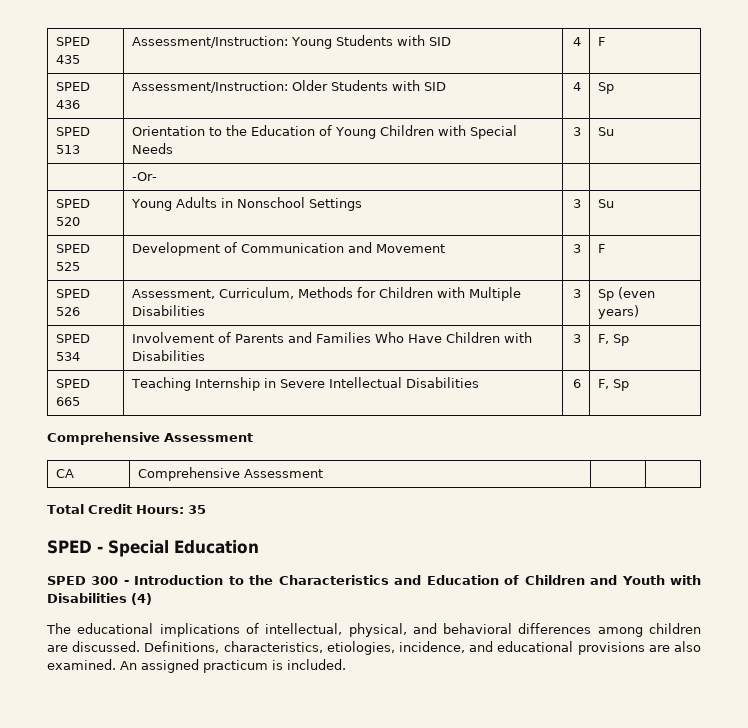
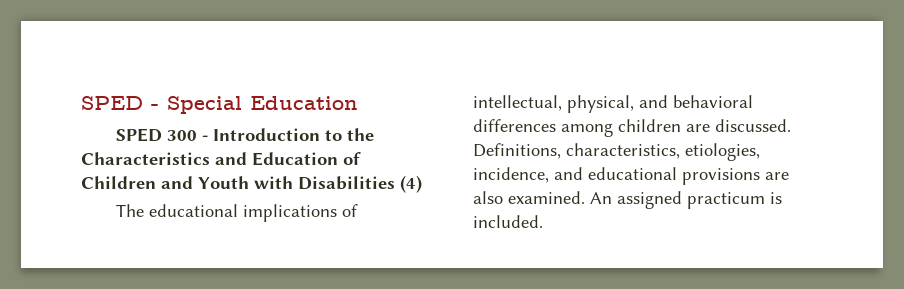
[55,37,90,46] [55,55,80,64] [131,35,451,49] [573,37,582,46] [597,37,605,46] [55,82,90,91] [55,100,80,109] [131,80,446,93] [573,82,582,91] [597,82,614,94] [55,127,90,136] [55,145,80,154] [131,125,517,139] [131,143,173,154] [573,127,582,136] [597,127,614,136] [131,172,157,181] [55,199,90,208] [55,217,80,226] [130,197,362,211] [573,199,582,208] [597,199,614,208] [55,244,90,253] [55,262,80,271] [131,242,445,256] [573,244,582,253] [597,244,605,253] [55,289,90,298] [55,307,80,316] [131,287,521,301] [131,305,205,316] [573,289,582,298] [597,287,655,301] [597,305,639,319] [55,334,90,343] [55,352,80,361] [131,332,532,343] [131,350,205,361] [573,334,582,343] [597,334,629,346] [55,379,90,388] [55,397,80,406] [130,377,479,391] [573,379,582,388] [597,379,629,391] [47,432,253,445] [55,469,74,478] [137,467,323,481] [47,504,206,514] [47,540,92,554] SPED 435 | Assessment/Instruction: Young Students with SID | 4 | F // SPED 436 | Assessment/Instruction: Older Students with SID | 4 | Sp // SPED 513 | Orientation to the Education of Young Children with Special Needs | 3 | Su // | -Or- | | // SPED 520 | Young Adults in Nonschool Settings | 3 | Su // SPED 525 | Development of Communication and Movement | 3 | F // SPED 526 | Assessment, Curriculum, Methods for Children with Multiple Disabilities | 3 | Sp (even years) // SPED 534 | Involvement of Parents and Families Who Have Children with Disabilities | 3 | F, Sp // SPED 665 | Teaching Internship in Severe Intellectual Disabilities | 6 | F, Sp // Comprehensive Assessment // CA | Comprehensive Assessment | | // Total Credit Hours: 35 // SPED -> [81,96,143,110] SPED

